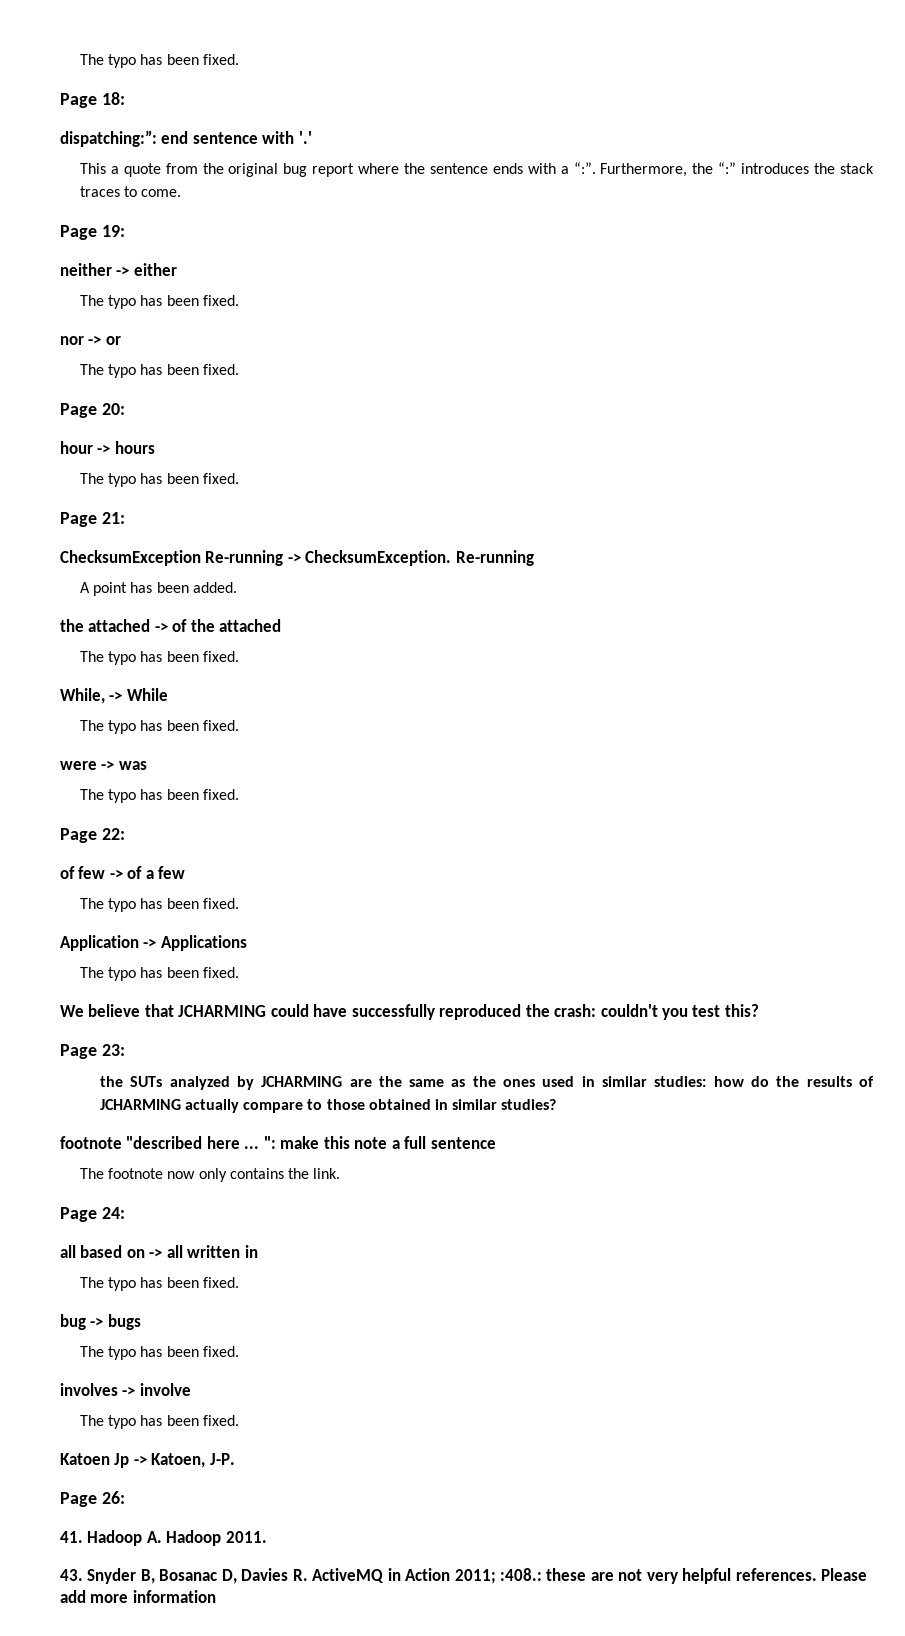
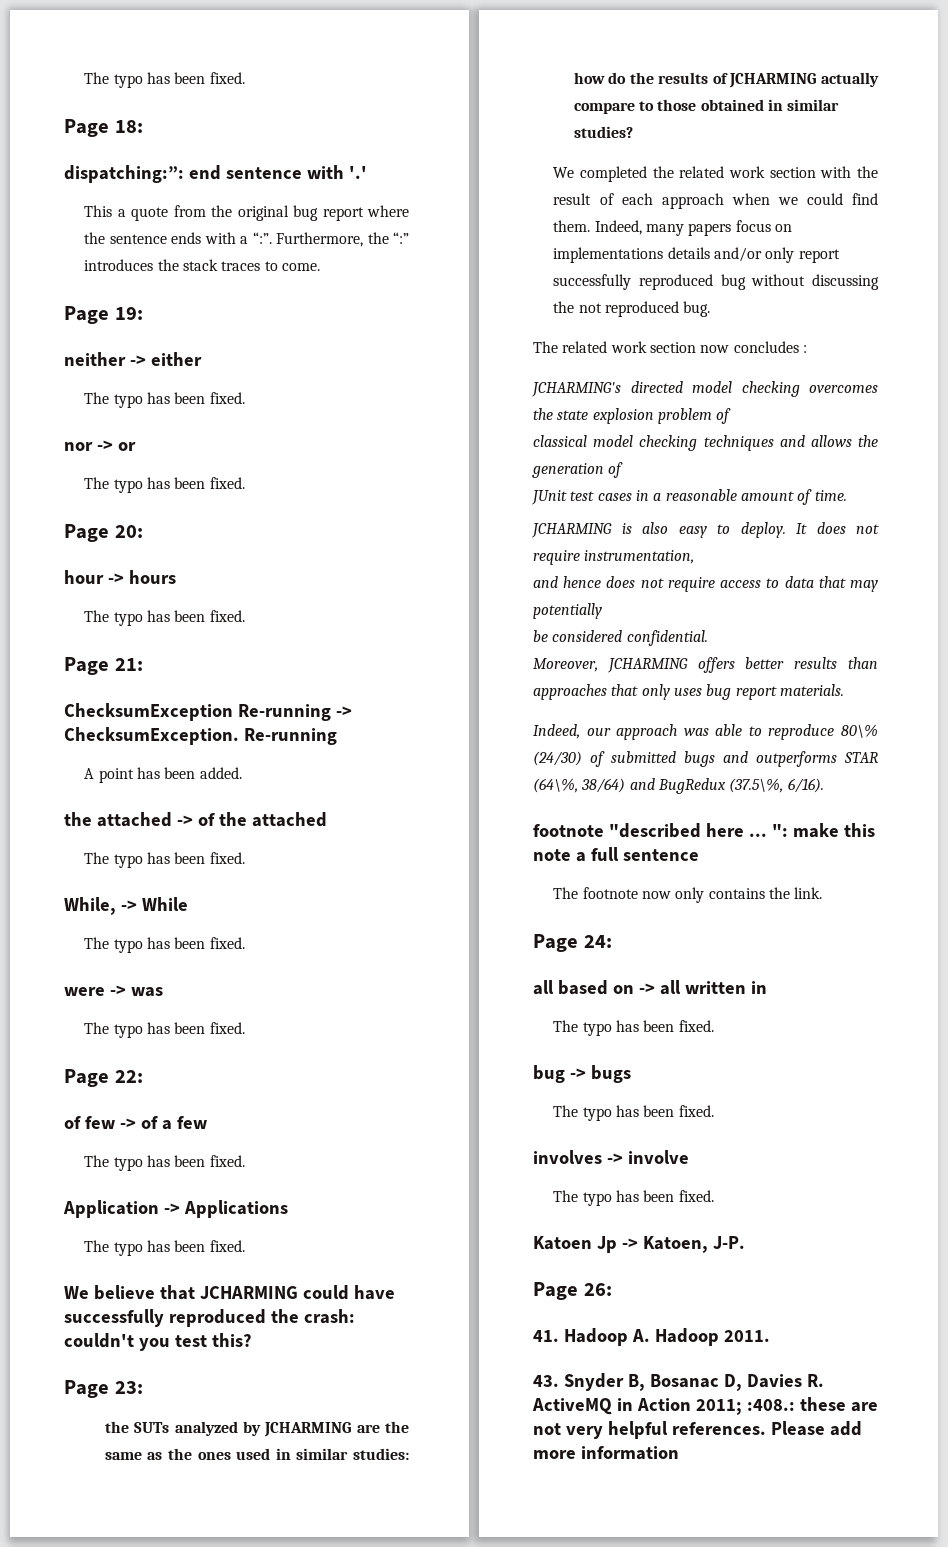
(557, 1104) none -> [553,166,878,182] [553,193,878,209] [553,220,793,236] [553,247,840,263] [553,274,879,290] [553,301,711,317] [533,341,807,353] [531,381,878,397] [533,408,732,424] [533,435,878,451] [532,462,624,478] [531,489,847,505] [531,522,879,538] [533,550,695,565] [533,576,878,592] [533,603,602,619] [533,630,708,646] [533,657,878,673] [533,684,844,700] [533,724,878,740] [533,751,878,767] [533,778,824,794] // We completed the related work section with the result of each approach when we could find them. Indeed, many papers focus on implementations details and/or only report successfully reproduced bug without discussing the not reproduced bug. // The related work section now concludes : // JCHARMING's directed model checking overcomes the state explosion problem of // classical model checking techniques and allows the generation of // JUnit test cases in a reasonable amount of time. // JCHARMING is also easy to deploy. It does not require instrumentation, // and hence does not require access to data that may potentially // be considered confidential. // Moreover, JCHARMING offers better results than approaches that only uses bug report materials. // Indeed, our approach was able to reproduce 80\% (24/30) of submitted bugs and outperforms STAR (64\%, 38/64) and BugRedux (37.5\%, 6/16).

